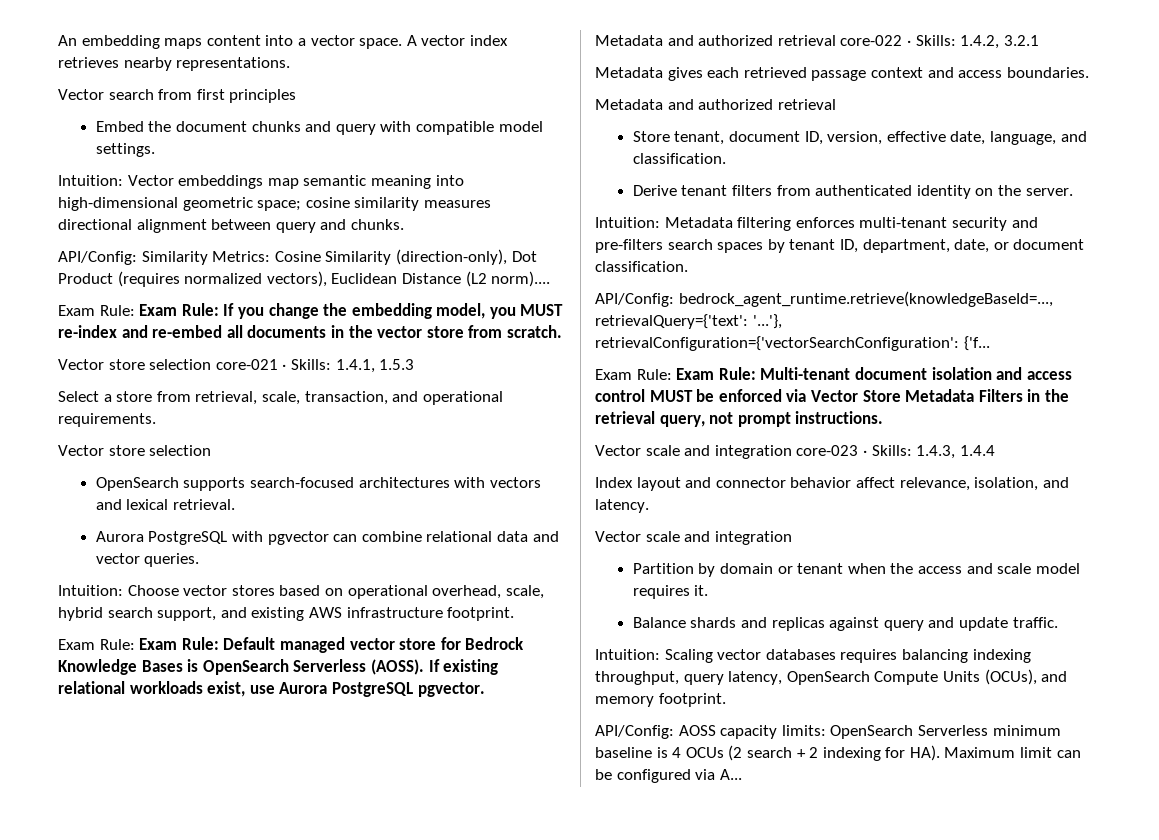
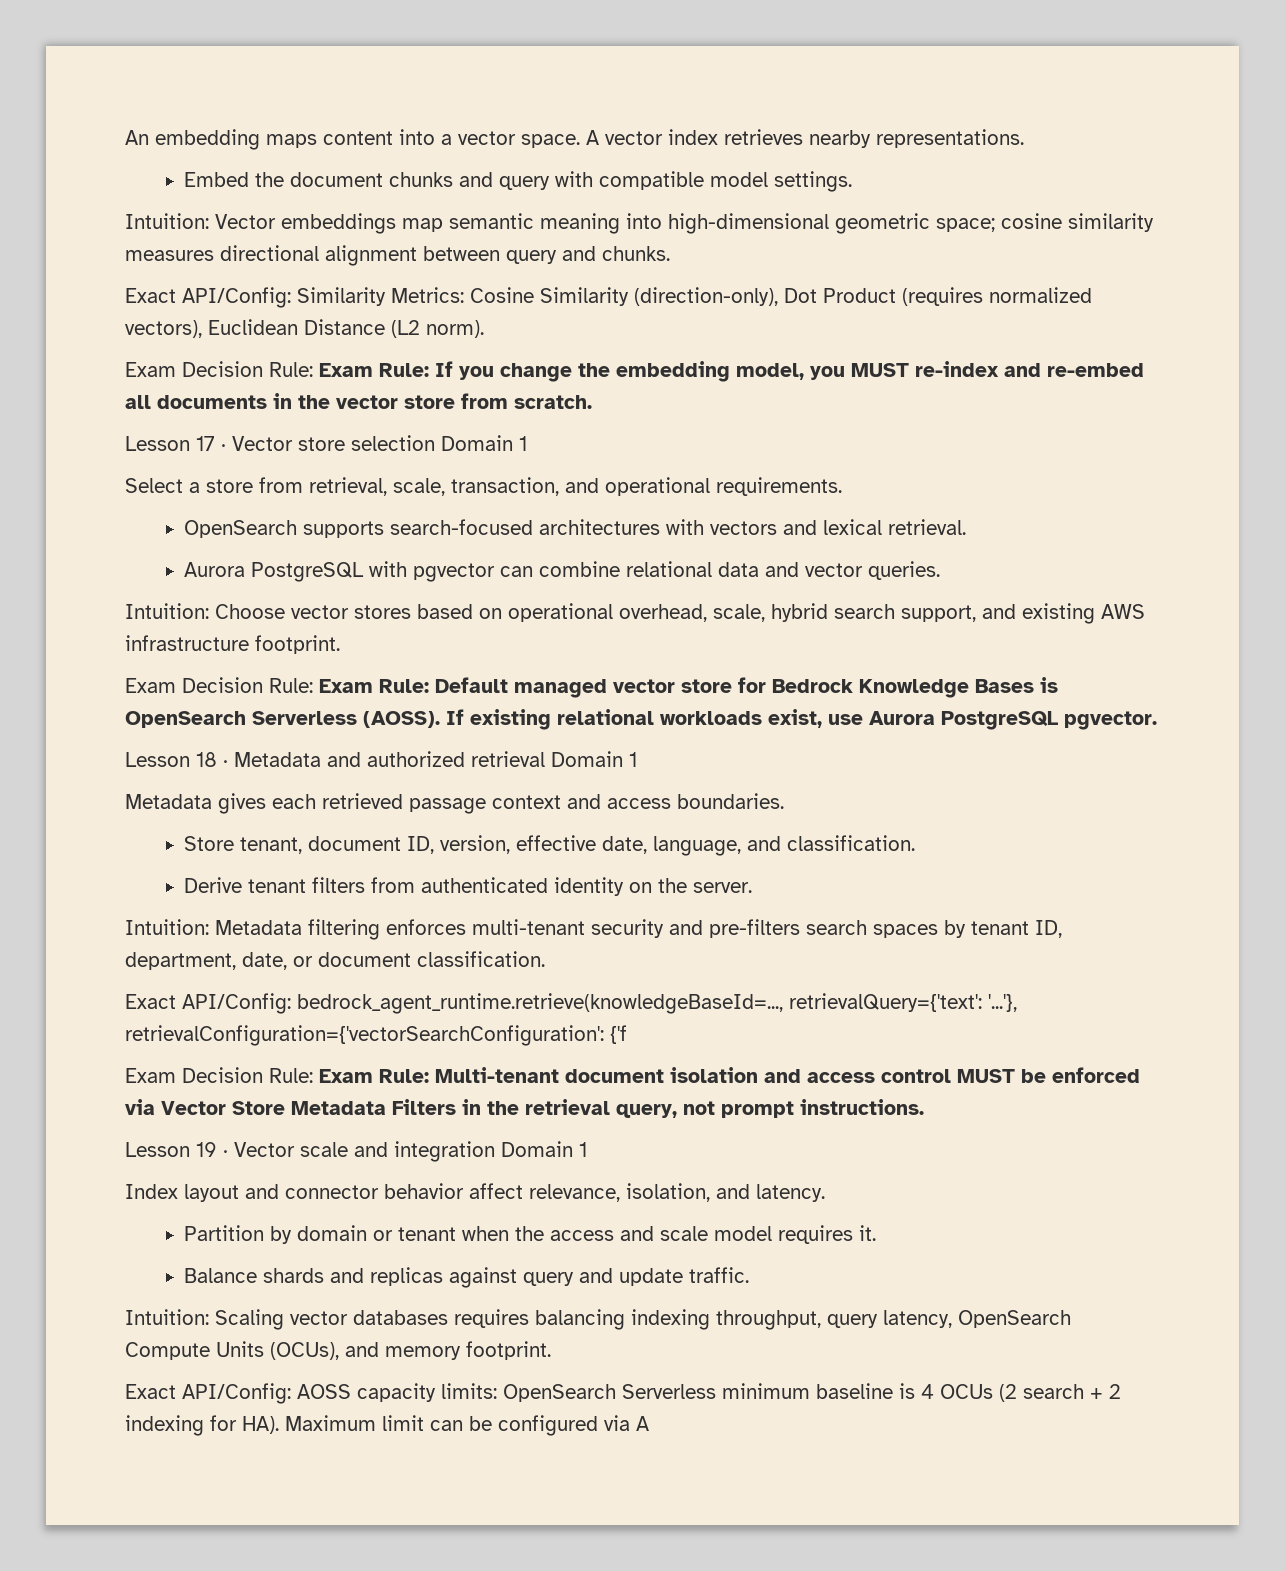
[58,89,297,103] // Vector search from first principles -> (1024, 138) none
(404, 224) none -> [125,288,176,303] Exact
[491,271,551,287] [58,305,95,316] norm).... // Exam -> [426,320,484,338] [125,361,263,377] norm). // Exam Decision
[58,359,415,373] Vector store selection core-021 · Skills: 1.4.1, 1.5.3 -> [125,435,527,451] Lesson 17 · Vector store selection Domain 1
[58,445,212,456] // Vector store selection -> (842, 486) none
(95, 644) none -> [182,677,263,693] Decision
[595,35,1039,49] Metadata and authorized retrieval core-022 · Skills: 1.4.2, 3.2.1 -> [125,751,637,767] Lesson 18 · Metadata and authorized retrieval Domain 1
[595,99,836,110] // Metadata and authorized retrieval -> (784, 801) none
(688, 266) none -> [125,994,176,1009] Exact
[963,336,990,351] [595,369,632,380] {'f... // Exam -> [610,1025,627,1044] [125,1067,263,1083] {'f // Exam Decision
[595,445,995,459] Vector scale and integration core-023 · Skills: 1.4.3, 1.4.4 -> [125,1141,587,1162] Lesson 19 · Vector scale and integration Domain 1
[595,531,792,545] // Vector scale and integration -> (825, 1193) none
(726, 700) none -> [125,1384,176,1399] Exact
[719,769,742,780] A... -> [636,1416,649,1431] A

